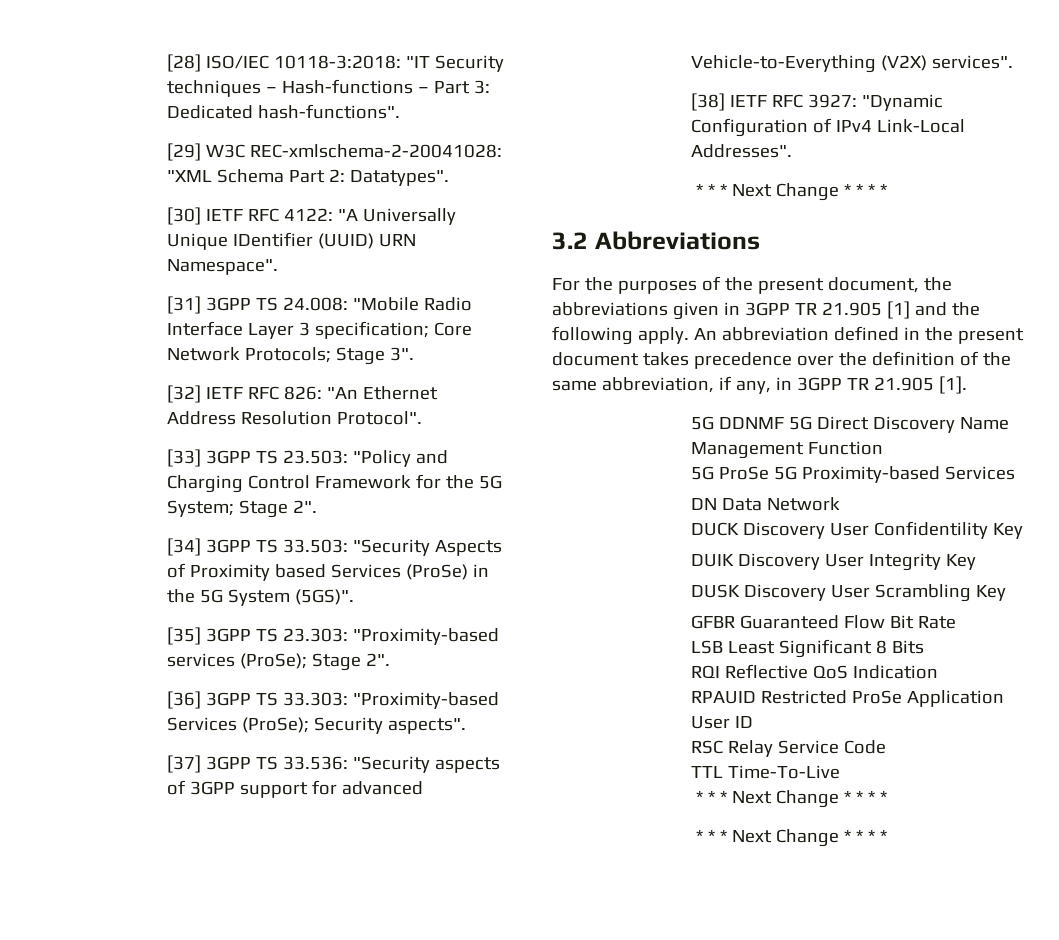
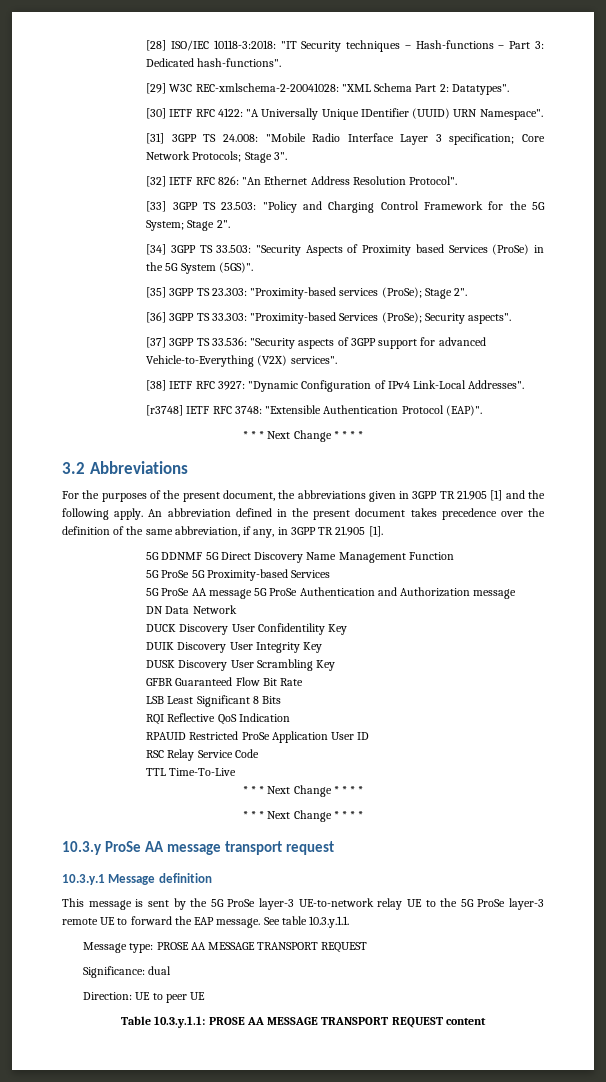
(792, 151) none -> [146,405,482,416] // [r3748] IETF RFC 3748: "Extensible Authentication Protocol (EAP)".
(1015, 473) none -> [146,587,517,599] // 5G ProSe AA message 5G ProSe Authentication and Authorization message
(887, 836) none -> [62,841,334,855] [62,873,212,885] [62,898,544,910] [62,916,350,928] [83,942,368,953] [83,966,172,978] [83,992,205,1003] [121,1016,486,1028] // 10.3.y ProSe AA message transport request // 10.3.y.1 Message definition // This message is sent by the 5G ProSe layer-3 UE-to-network relay UE to the 5G ProSe layer-3 remote UE to forward the EAP message. See table 10.3.y.1.1. // Message type: PROSE AA MESSAGE TRANSPORT REQUEST // Significance: dual // Direction: UE to peer UE // Table 10.3.y.1.1: PROSE AA MESSAGE TRANSPORT REQUEST content

